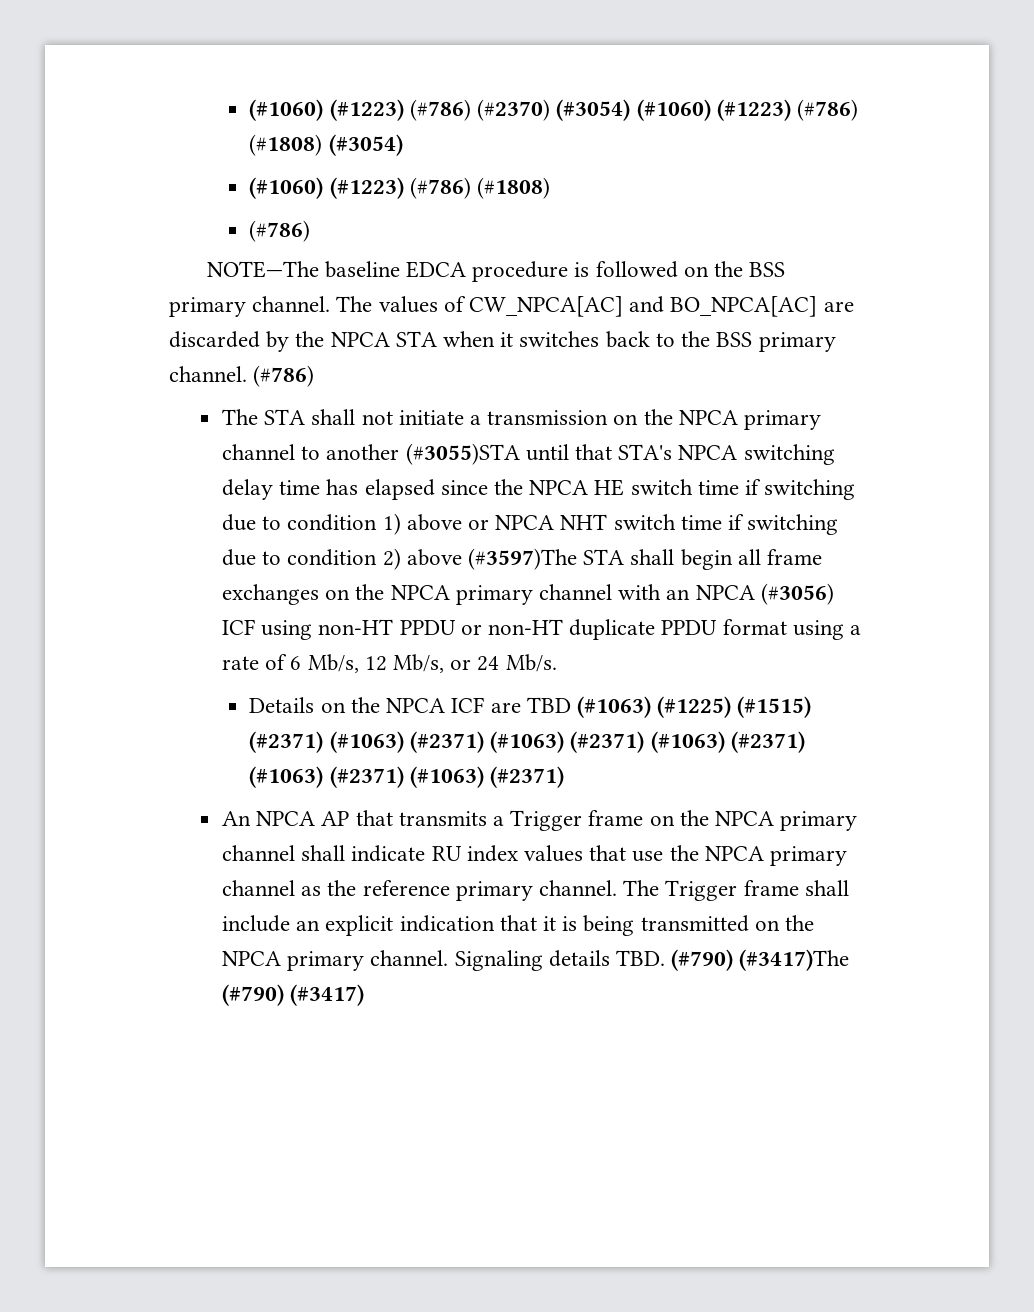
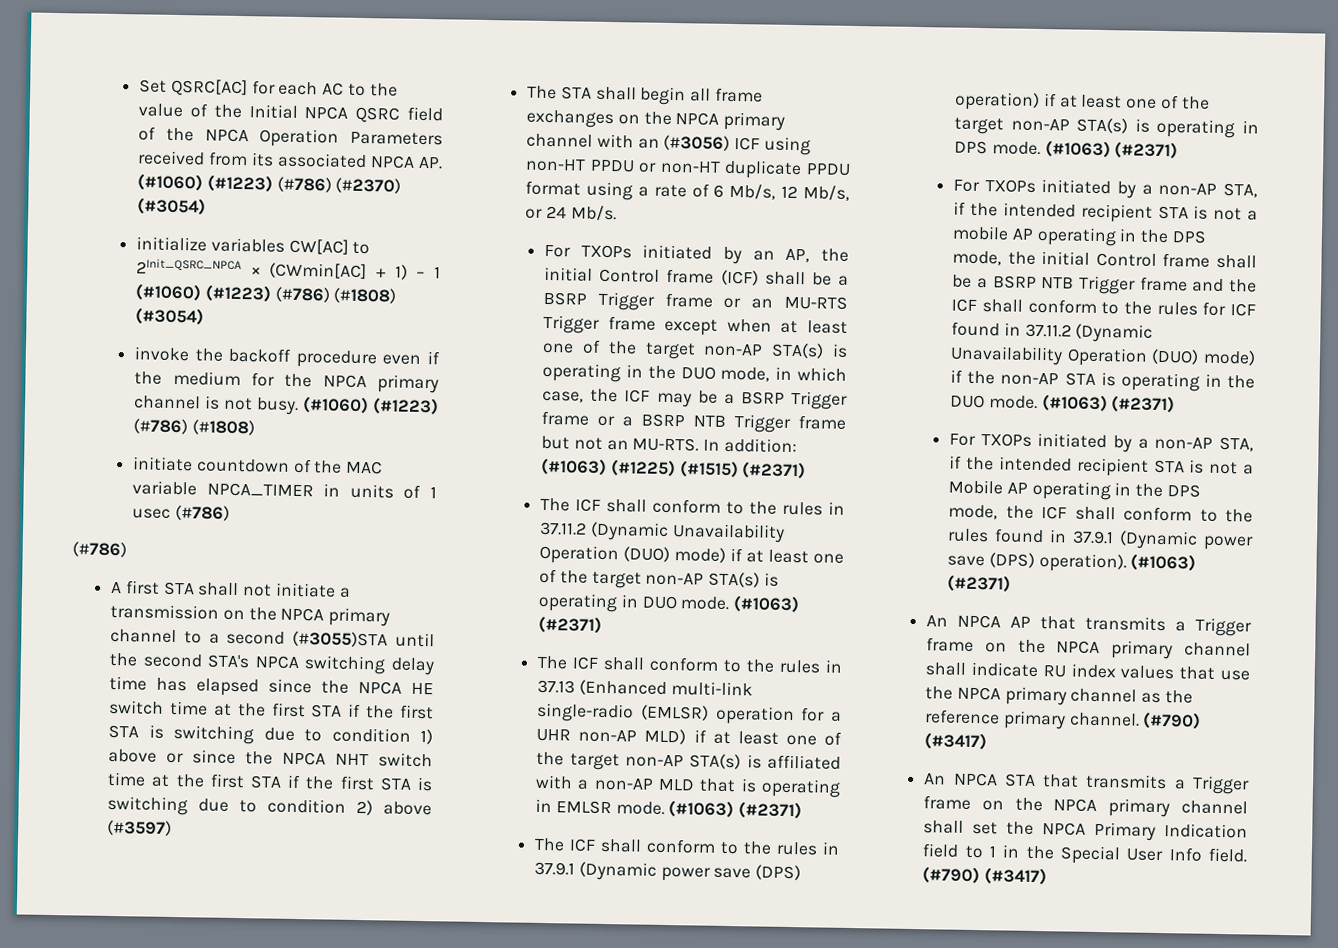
(249, 110) none -> [139,78,398,97] [138,103,443,123] [138,126,444,148] [137,150,444,170] Set QSRC[AC] for each AC to the value of the Initial NPCA QSRC field of the NPCA Operation Parameters received from its associated NPCA AP.
(631, 110) none -> [136,236,371,255] [136,258,441,280] // initialize variables CW[AC] to 2Init_QSRC_NPCA × (CWmin[AC] + 1) – 1
[249,177,551,199] [249,220,311,242] [206,261,786,282] [169,296,854,317] [169,331,836,352] [169,365,315,387] [221,409,258,425] (#1060) (#1223) (#786) (#1808) // (#786) // NOTE—The baseline EDCA procedure is followed on the BSS primary channel. The values of CW_NPCA[AC] and BO_NPCA[AC] are discarded by the NPCA STA when it switches back to the BSS primary channel. (#786) // The -> [134,346,440,369] [134,370,439,394] [133,395,440,416] [133,418,255,436] [132,456,384,475] [132,480,437,499] [132,504,230,521] [72,541,127,558] [110,580,160,595] invoke the backoff procedure even if the medium for the NPCA primary channel is not busy. (#1060) (#1223) (#786) (#1808) // initiate countdown of the MAC variable NPCA_TIMER in units of 1 usec (#786) // (#786) // A first
[326,443,612,465] another (#3055)STA until that -> [208,630,435,648] [109,652,203,668] a second (#3055)STA until the second
[744,479,761,495] if -> [213,702,434,720] [108,724,164,739] at the first STA if the first STA is
(489, 524) none -> [192,749,274,765] since the
[727,514,744,530] if -> [151,773,433,792] at the first STA if the first STA is
[467,548,577,570] (#3597)The -> [107,819,173,836] [527,85,558,100] (#3597) // The
[695,585,755,600] NPCA -> (660, 143) none
[249,696,812,718] [249,731,805,753] [249,766,404,788] Details on the NPCA ICF are TBD (#1063) (#1225) (#1515) (#2371) (#1063) (#2371) (#1063) (#2371) (#1063) (#2371) (#1063) (#2371) -> [544,244,849,265] [544,266,849,286] [543,291,848,311] [543,314,848,336] [542,339,848,360] [542,362,847,383] [542,388,848,410] [541,410,846,433] [541,435,797,454] [540,457,807,480] [540,497,845,516] [539,521,785,543] [539,544,844,565] [539,568,779,589] [538,592,801,614] [538,615,603,634] [537,655,843,674] [537,679,753,697] [536,702,842,726] [536,728,842,746] [536,751,841,771] [535,774,841,798] [535,798,803,820] [534,837,840,856] [534,861,802,882] [954,91,1210,111] [954,117,1259,139] [954,140,1179,160] [953,179,1258,199] [953,201,1258,223] [952,225,1207,247] [952,250,1257,269] [952,274,1257,295] [951,298,1256,317] [951,321,1154,343] [950,345,1256,367] [950,369,1255,392] [950,394,1176,414] [949,432,1254,453] [949,455,1254,477] [948,479,1201,501] [948,504,1253,523] [947,528,1254,551] [947,552,1127,573] For TXOPs initiated by an AP, the initial Control frame (ICF) shall be a BSRP Trigger frame or an MU-RTS Trigger frame except when at least one of the target non-AP STA(s) is operating in the DUO mode, in which case, the ICF may be a BSRP Trigger frame or a BSRP NTB Trigger frame but not an MU-RTS. In addition: (#1063) (#1225) (#1515) (#2371) // The ICF shall conform to the rules in 37.11.2 (Dynamic Unavailability Operation (DUO) mode) if at least one of the target non-AP STA(s) is operating in DUO mode. (#1063) (#2371) // The ICF shall conform to the rules in 37.13 (Enhanced multi-link single-radio (EMLSR) operation for a UHR non-AP MLD) if at least one of the target non-AP STA(s) is affiliated with a non-AP MLD that is operating in EMLSR mode. (#1063) (#2371) // The ICF shall conform to the rules in 37.9.1 (Dynamic power save (DPS) operation) if at least one of the target non-AP STA(s) is operating in DPS mode. (#1063) (#2371) // For TXOPs initiated by a non-AP STA, if the intended recipient STA is not a mobile AP operating in the DPS mode, the initial Control frame shall be a BSRP NTB Trigger frame and the ICF shall conform to the rules for ICF found in 37.11.2 (Dynamic Unavailability Operation (DUO) mode) if the non-AP STA is operating in the DUO mode. (#1063) (#2371) // For TXOPs initiated by a non-AP STA, if the intended recipient STA is not a Mobile AP operating in the DPS mode, the ICF shall conform to the rules found in 37.9.1 (Dynamic power save (DPS) operation).
[623,880,849,901] [221,915,814,936] [221,949,850,971] The Trigger frame shall include an explicit indication that it is being transmitted on the NPCA primary channel. Signaling details TBD. (#790) (#3417)The -> [1142,711,1202,730] [924,732,988,751] [923,772,1250,795] [923,795,1248,818] [923,820,1248,841] [922,843,1247,865] (#790) (#3417) // An NPCA STA that transmits a Trigger frame on the NPCA primary channel shall set the NPCA Primary Indication field to 1 in the Special User Info field.

